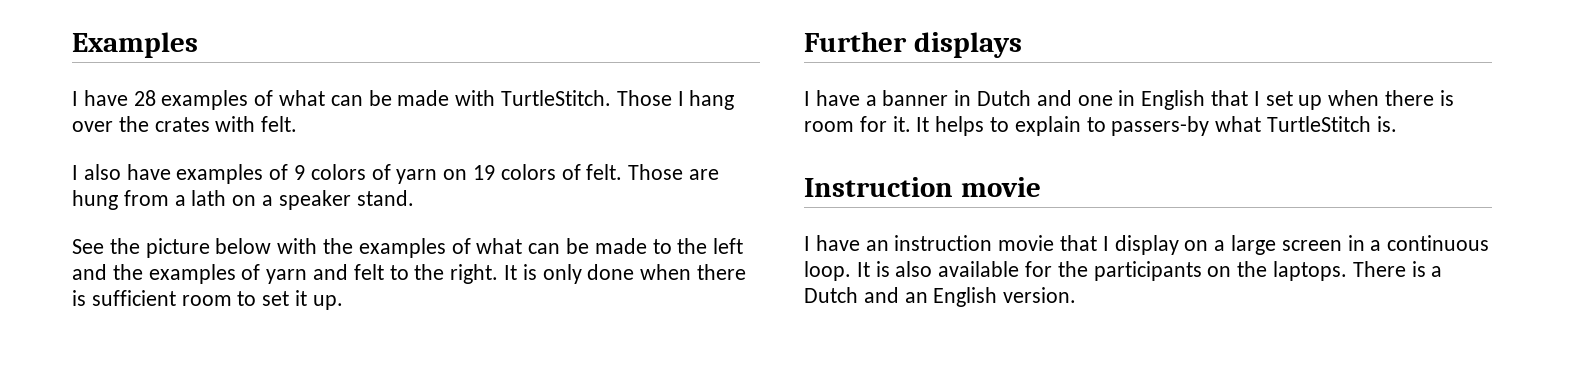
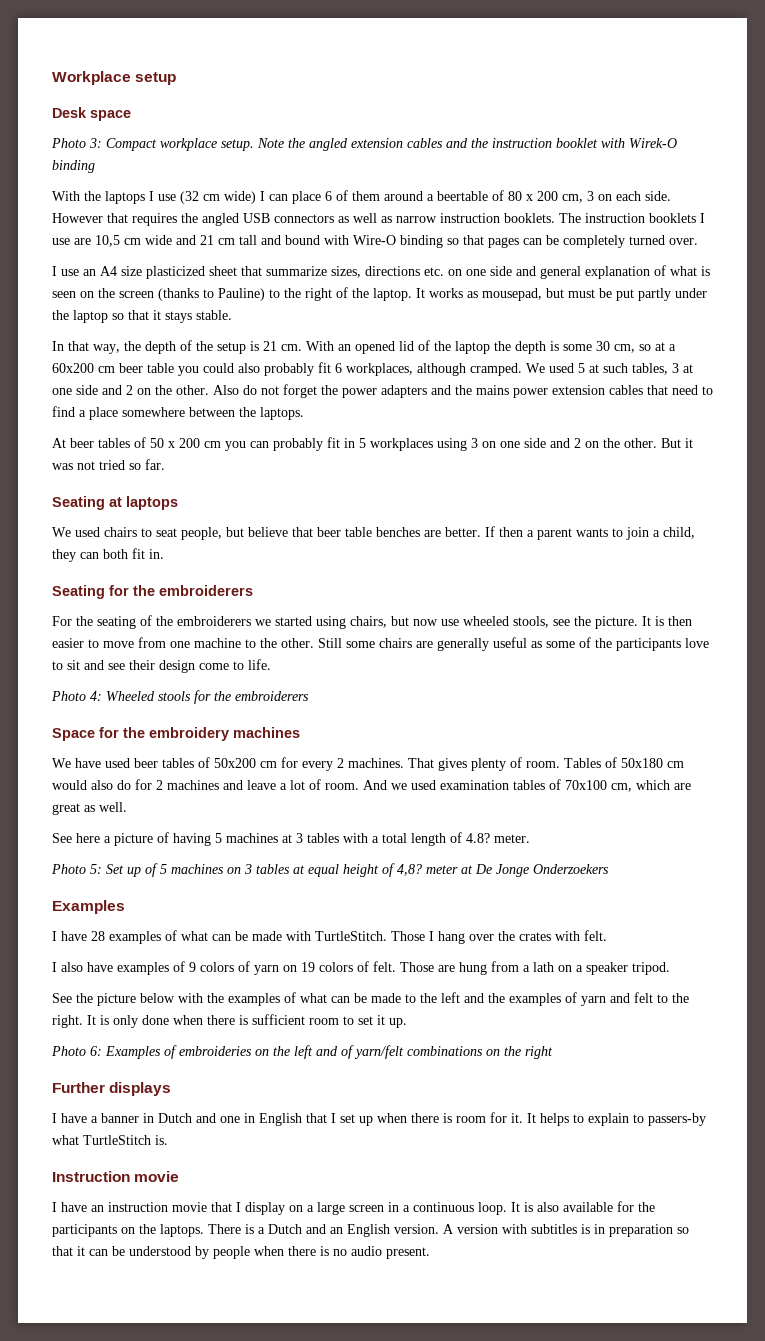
(72, 45) none -> [52,71,177,85] [52,107,131,121] [51,138,677,151] [52,160,95,173] [52,190,671,204] [52,213,705,226] [52,235,698,248] [52,265,710,279] [52,287,707,301] [52,310,232,323] [52,340,676,354] [52,362,693,376] [52,384,713,398] [52,406,304,420] [52,437,693,451] [52,459,165,470] [52,496,178,510] [52,526,695,540] [52,548,164,562] [52,585,253,599] [52,615,692,629] [52,637,709,651] [52,659,271,673] [51,690,309,704] [52,727,300,741] [52,757,684,771] [52,779,691,792] [52,802,127,815] [52,832,530,846] [51,863,609,877] Workplace setup // Desk space // Photo 3: Compact workplace setup. Note the angled extension cables and the instruction booklet with Wirek-O binding // With the laptops I use (32 cm wide) I can place 6 of them around a beertable of 80 x 200 cm, 3 on each side. However that requires the angled USB connectors as well as narrow instruction booklets. The instruction booklets I use are 10,5 cm wide and 21 cm tall and bound with Wire-O binding so that pages can be completely turned over. // I use an A4 size plasticized sheet that summarize sizes, directions etc. on one side and general explanation of what is seen on the screen (thanks to Pauline) to the right of the laptop. It works as mousepad, but must be put partly under the laptop so that it stays stable. // In that way, the depth of the setup is 21 cm. With an opened lid of the laptop the depth is some 30 cm, so at a 60x200 cm beer table you could also probably fit 6 workplaces, although cramped. We used 5 at such tables, 3 at one side and 2 on the other. Also do not forget the power adapters and the mains power extension cables that need to find a place somewhere between the laptops. // At beer tables of 50 x 200 cm you can probably fit in 5 workplaces using 3 on one side and 2 on the other. But it was not tried so far. // Seating at laptops // We used chairs to seat people, but believe that beer table benches are better. If then a parent wants to join a child, they can both fit in. // Seating for the embroiderers // For the seating of the embroiderers we started using chairs, but now use wheeled stools, see the picture. It is then easier to move from one machine to the other. Still some chairs are generally useful as some of the participants love to sit and see their design come to life. // Photo 4: Wheeled stools for the embroiderers // Space for the embroidery machines // We have used beer tables of 50x200 cm for every 2 machines. That gives plenty of room. Tables of 50x180 cm would also do for 2 machines and leave a lot of room. And we used examination tables of 70x100 cm, which are great as well. // See here a picture of having 5 machines at 3 tables with a total length of 4.8? meter. // Photo 5: Set up of 5 machines on 3 tables at equal height of 4,8? meter at De Jonge Onderzoekers //
[356,190,414,206] stand. -> [632,962,670,975] tripod.
(343, 302) none -> [51,1045,553,1059] // Photo 6: Examples of embroideries on the left and of yarn/felt combinations on the right
(1077, 295) none -> [443,1224,689,1237] [52,1246,430,1259] A version with subtitles is in preparation so that it can be understood by people when there is no audio present.

